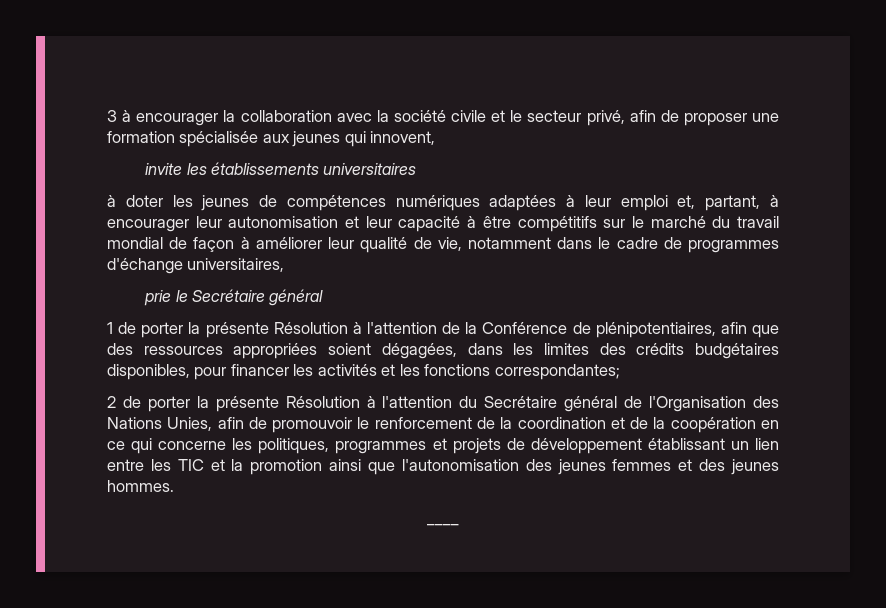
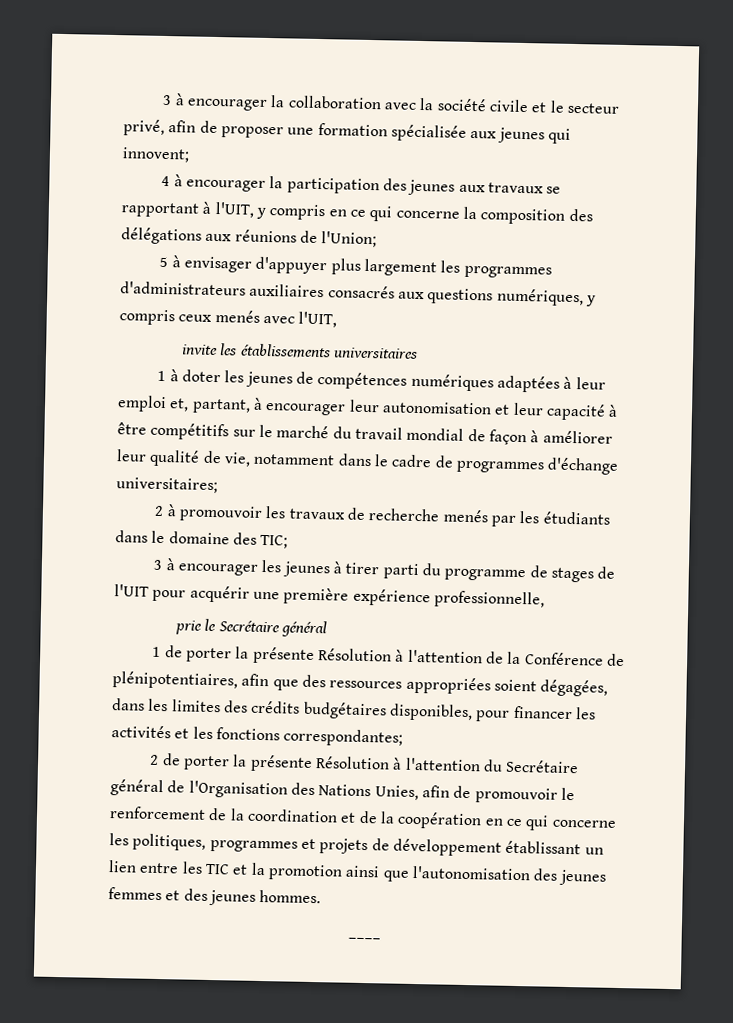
[370,131,436,145] innovent, -> [122,147,190,163] [161,174,562,196] [121,201,593,225] [121,227,378,248] [159,255,552,279] [120,281,596,307] [119,309,338,328] innovent; // 4 à encourager la participation des jeunes aux travaux se rapportant à l'UIT, y compris en ce qui concerne la composition des délégations aux réunions de l'Union; // 5 à envisager d'appuyer plus largement les programmes d'administrateurs auxiliaires consacrés aux questions numériques, y compris ceux menés avec l'UIT,
(417, 169) none -> [157,370,167,382] 1
[187,258,285,272] universitaires, -> [116,477,218,494] [154,504,611,527] [115,530,289,549] [153,558,616,583] [114,584,545,609] universitaires; // 2 à promouvoir les travaux de recherche menés par les étudiants dans le domaine des TIC; // 3 à encourager les jeunes à tirer parti du programme de stages de l'UIT pour acquérir une première expérience professionnelle,

